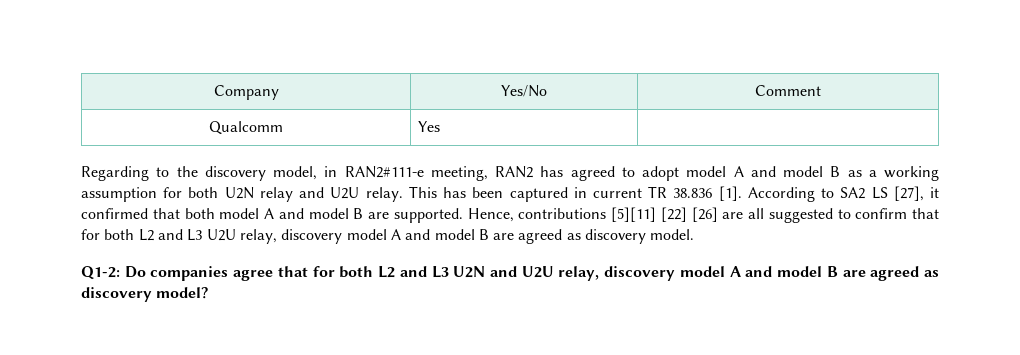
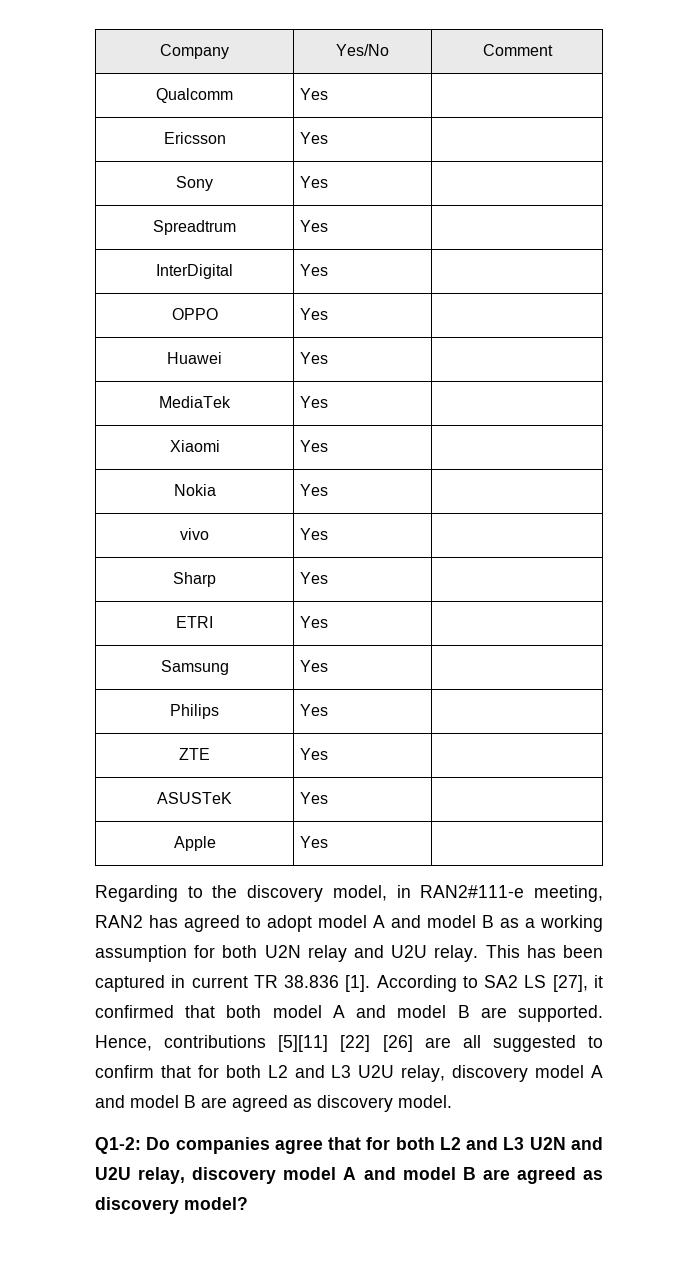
(440, 126) none -> [163,132,226,144] [300,132,329,144] [176,176,213,191] [300,176,329,188] [153,220,236,235] [300,220,329,232] [156,264,233,279] [300,264,329,276] [171,308,218,320] [300,308,329,320] [167,352,222,364] [300,352,329,364] [159,396,231,408] [300,396,329,408] [169,440,220,452] [300,440,329,452] [173,484,216,496] [300,484,329,496] [180,528,209,540] [300,528,329,540] [173,572,216,587] [300,572,329,584] [176,616,213,628] [300,616,329,628] [160,660,229,675] [300,660,329,672] [170,704,219,719] [300,704,329,716] [179,748,210,760] [300,748,329,760] [157,792,232,804] [300,792,329,804] [173,836,216,851] [300,836,329,848] // Ericsson | Yes | // Sony | Yes | // Spreadtrum | Yes | // InterDigital | Yes | // OPPO | Yes | // Huawei | Yes | // MediaTek | Yes | // Xiaomi | Yes | // Nokia | Yes | // vivo | Yes | // Sharp | Yes | // ETRI | Yes | // Samsung | Yes | // Philips | Yes | // ZTE | Yes | // ASUSTeK | Yes | // Apple | Yes |

